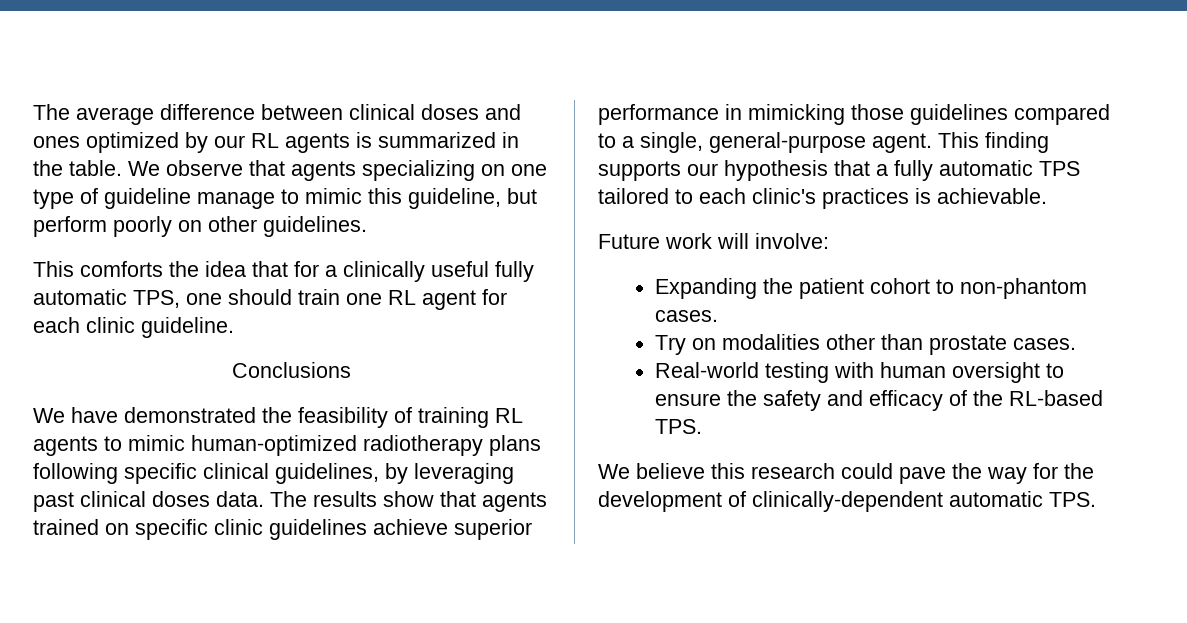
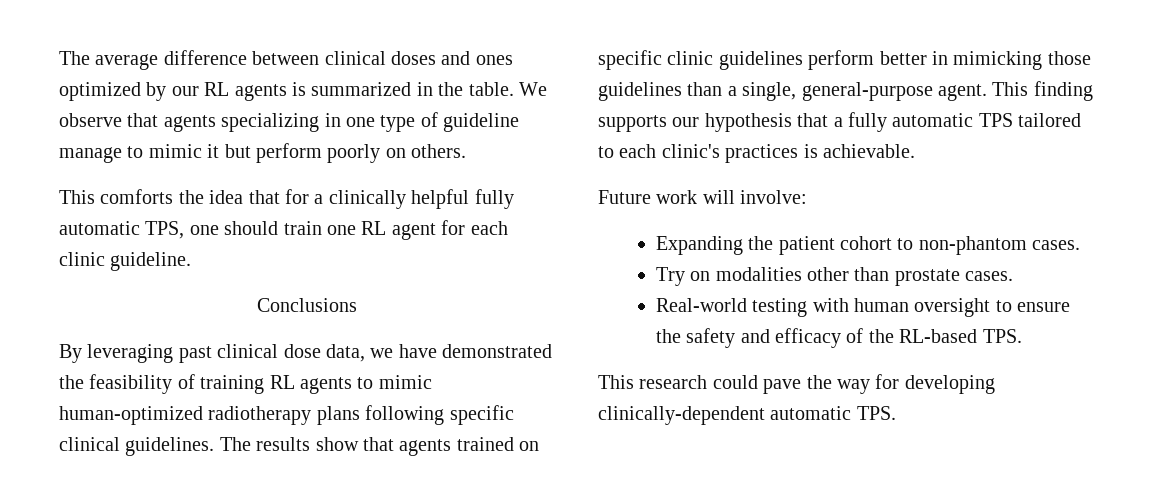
[481,164,505,176] on -> [324,113,341,127] in
[368,188,501,209] this guideline, -> [207,144,220,158] it
[208,216,367,237] other guidelines. -> [411,144,467,158] others.
[431,261,489,277] useful -> [411,189,470,209] helpful
[33,408,65,423] We -> [59,344,394,363] By leveraging past clinical dose data, we
[275,463,514,484] [33,491,264,512] guidelines, by leveraging past clinical doses data. -> [125,437,215,456] guidelines.
[373,519,532,540] [598,104,719,125] achieve superior performance -> [808,50,927,70] perform better
[1014,104,1110,125] [598,133,616,148] compared to -> [687,82,723,96] than
[598,463,745,479] We believe this -> [598,375,634,389] This
[1064,463,1094,479] [598,491,746,512] the development of -> [904,375,995,394] developing

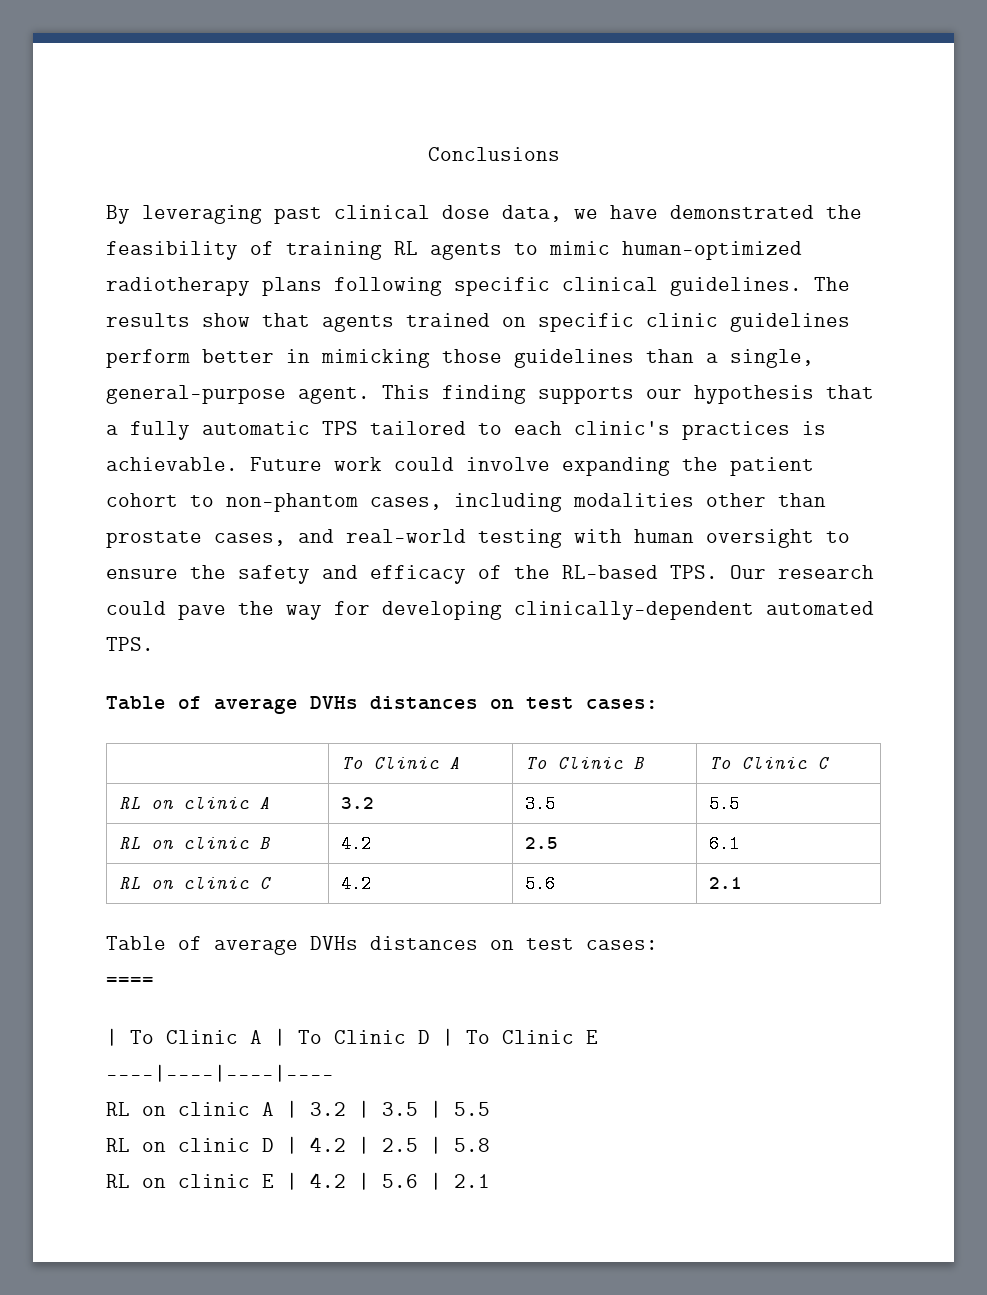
[59,50,513,70] [59,82,547,101] [59,112,520,132] [59,143,467,163] [59,189,514,209] [59,220,508,240] [59,252,192,271] The average difference between clinical doses and ones optimized by our RL agents is summarized in the table. We observe that agents specializing in one type of guideline manage to mimic it but perform poorly on others. // This comforts the idea that for a clinically helpful fully automatic TPS, one should train one RL agent for each clinic guideline. // -> (427, 154) none
(915, 151) // -> (238, 464) none
[702,190,808,204] [655,236,743,255] will involve: // Expanding -> [394,457,670,476] could involve expanding
[1032,240,1081,250] [655,267,711,286] cases. // Try on -> [370,493,562,512] cases, including
[965,271,1014,281] [655,298,747,312] cases. // Real-world -> [214,529,466,546] cases, and real-world
[598,375,634,389] // This -> [730,565,766,579] Our
[770,406,896,420] automatic TPS. -> [766,601,874,615] [106,637,154,651] [106,696,658,714] [340,756,460,769] [524,756,644,769] [708,756,829,769] [118,796,270,809] [340,797,374,809] [524,795,555,813] [708,795,739,813] [118,836,270,849] [340,835,371,853] [524,837,558,849] [708,835,739,853] [118,876,271,889] [340,875,371,893] [524,875,555,893] [708,877,742,889] [106,936,658,955] [106,977,154,986] [106,1028,598,1046] [106,1064,334,1082] [106,1100,490,1118] [106,1136,490,1154] [106,1172,490,1190] automated TPS. // Table of average DVHs distances on test cases: // | To Clinic A | To Clinic B | To Clinic C // RL on clinic A | 3.2 | 3.5 | 5.5 // RL on clinic B | 4.2 | 2.5 | 6.1 // RL on clinic C | 4.2 | 5.6 | 2.1 // Table of average DVHs distances on test cases: // ==== // | To Clinic A | To Clinic D | To Clinic E // ----|----|----|---- // RL on clinic A | 3.2 | 3.5 | 5.5 // RL on clinic D | 4.2 | 2.5 | 5.8 // RL on clinic E | 4.2 | 5.6 | 2.1

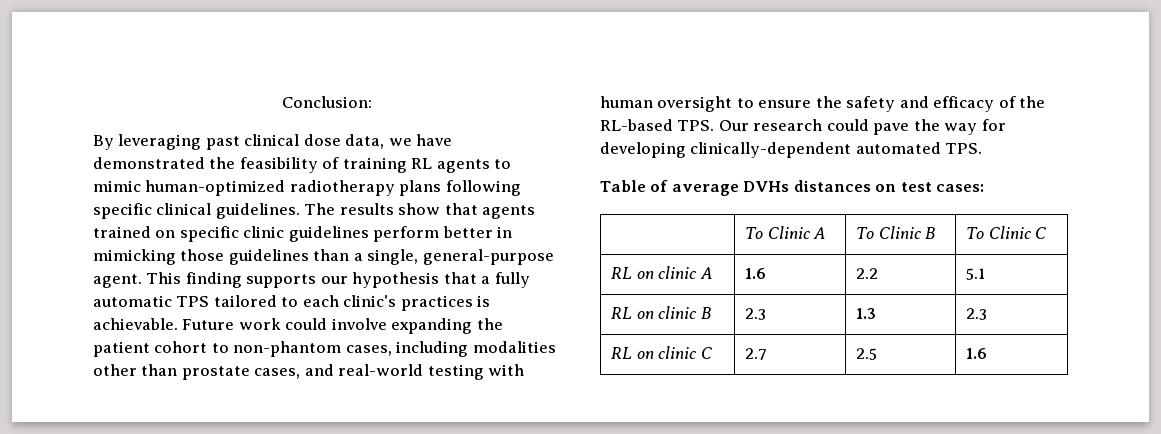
[427,147,560,161] Conclusions -> [282,96,372,108] Conclusion:
[340,797,374,809] [524,795,555,813] [708,795,739,813] 3.2 | 3.5 | 5.5 -> [745,268,767,279] [856,268,879,279] [966,268,986,280] 1.6 | 2.2 | 5.1
[340,835,371,853] [524,837,558,849] [708,835,739,853] 4.2 | 2.5 | 6.1 -> [745,308,767,320] [856,308,877,319] [966,308,988,320] 2.3 | 1.3 | 2.3
[340,875,371,893] [524,875,555,893] [708,877,742,889] [106,936,658,955] [106,977,154,986] [106,1028,598,1046] [106,1064,334,1082] [106,1100,490,1118] [106,1136,490,1154] [106,1172,490,1190] 4.2 | 5.6 | 2.1 // Table of average DVHs distances on test cases: // ==== // | To Clinic A | To Clinic D | To Clinic E // ----|----|----|---- // RL on clinic A | 3.2 | 3.5 | 5.5 // RL on clinic D | 4.2 | 2.5 | 5.8 // RL on clinic E | 4.2 | 5.6 | 2.1 -> [745,348,768,360] [856,348,878,360] [966,348,988,359] 2.7 | 2.5 | 1.6

